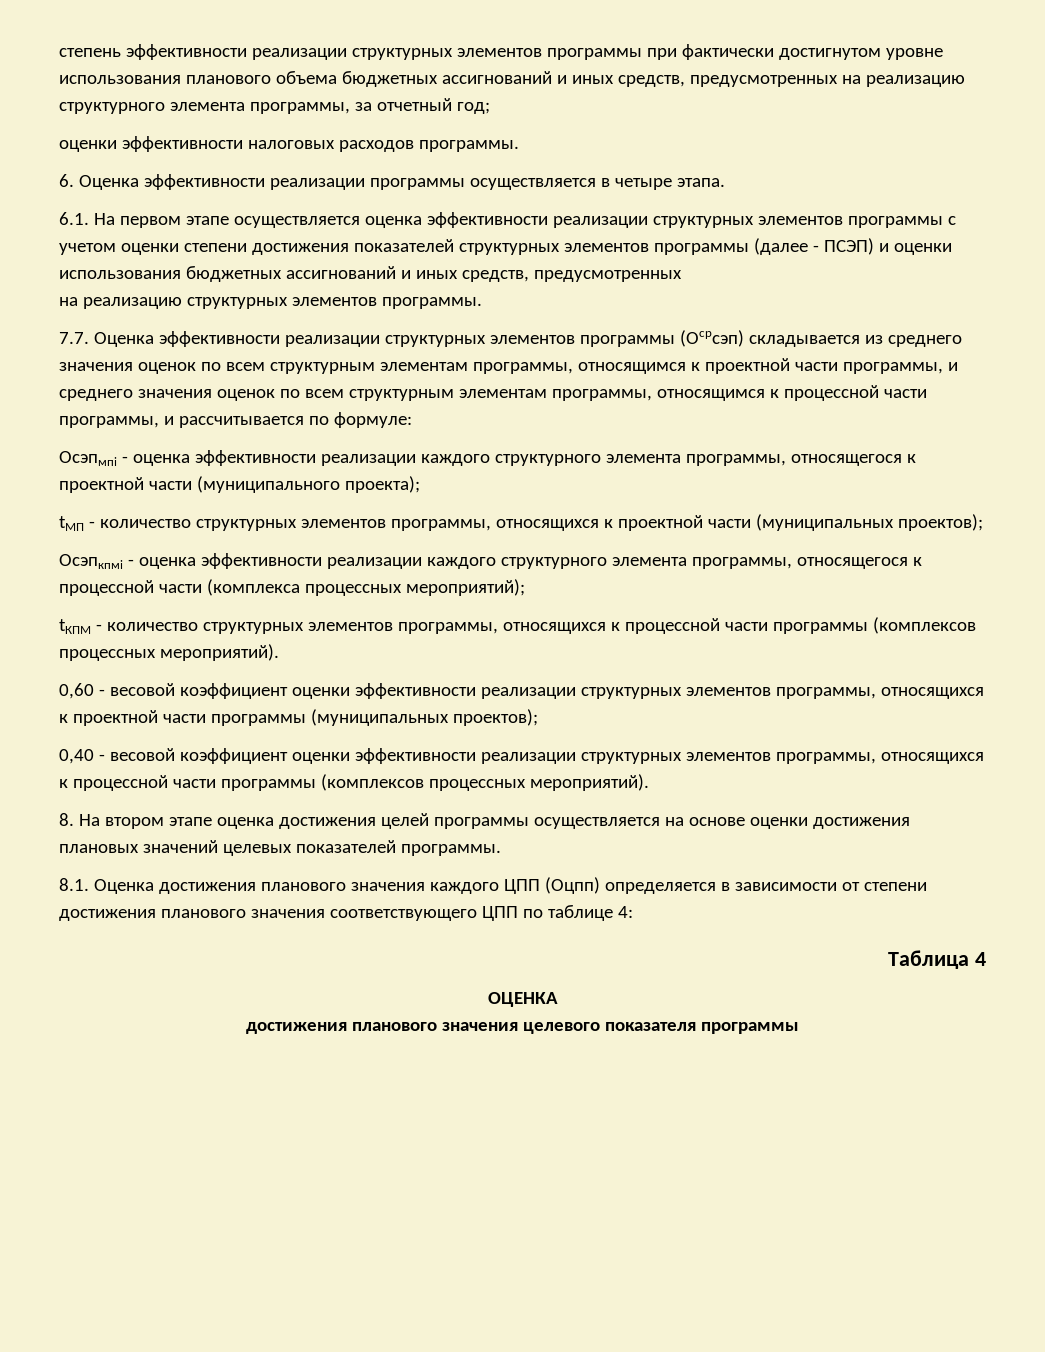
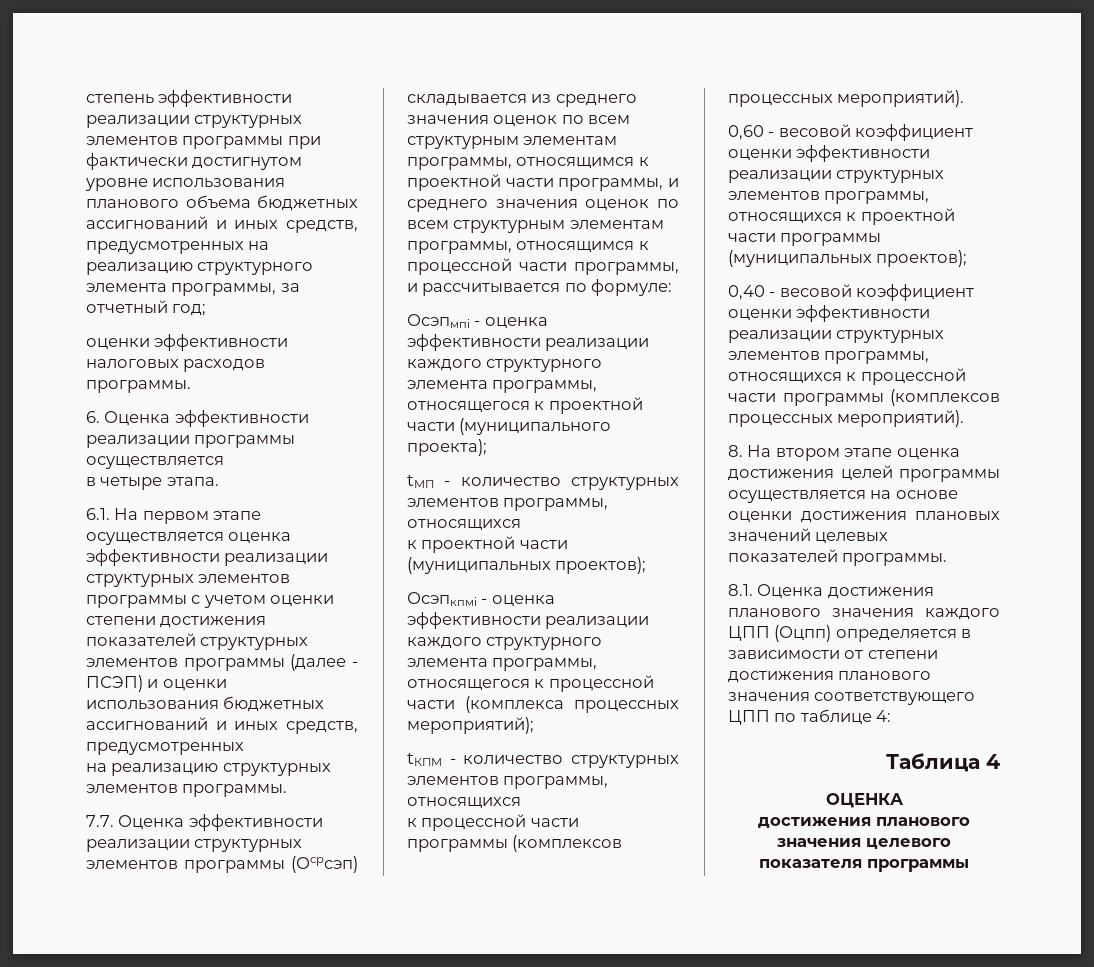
(596, 184) none -> (224, 462) //
(599, 525) none -> (521, 524) //
(606, 628) none -> (521, 802) //

